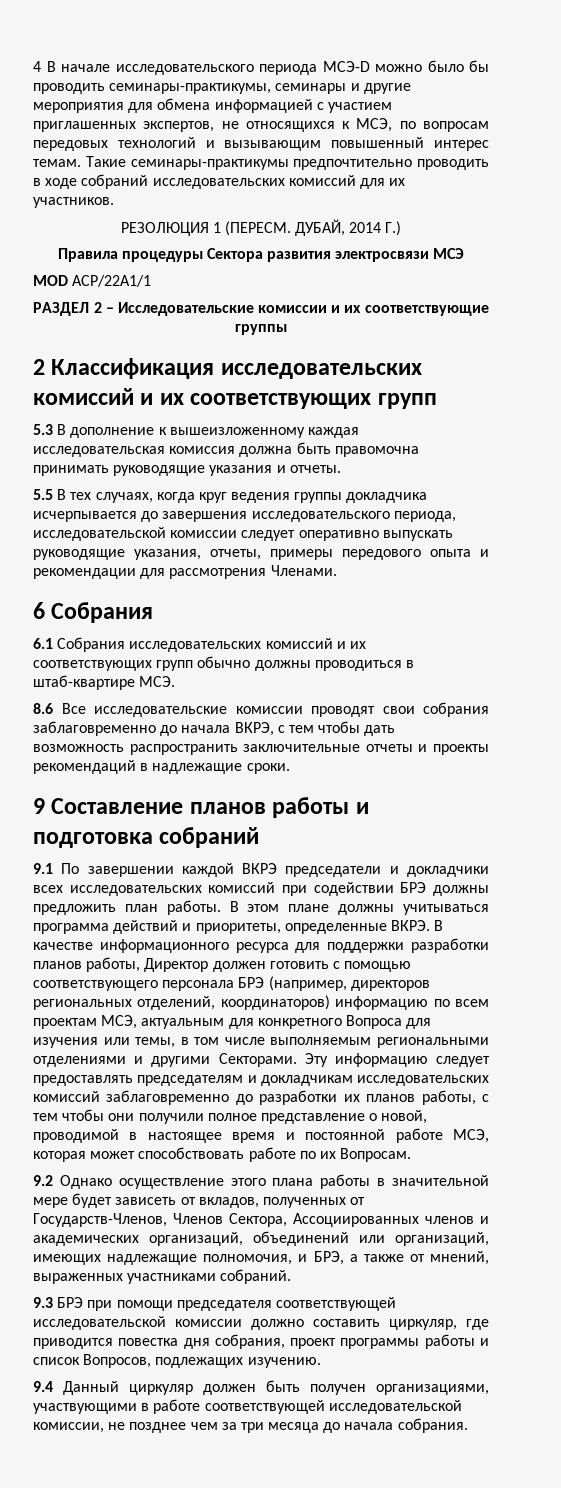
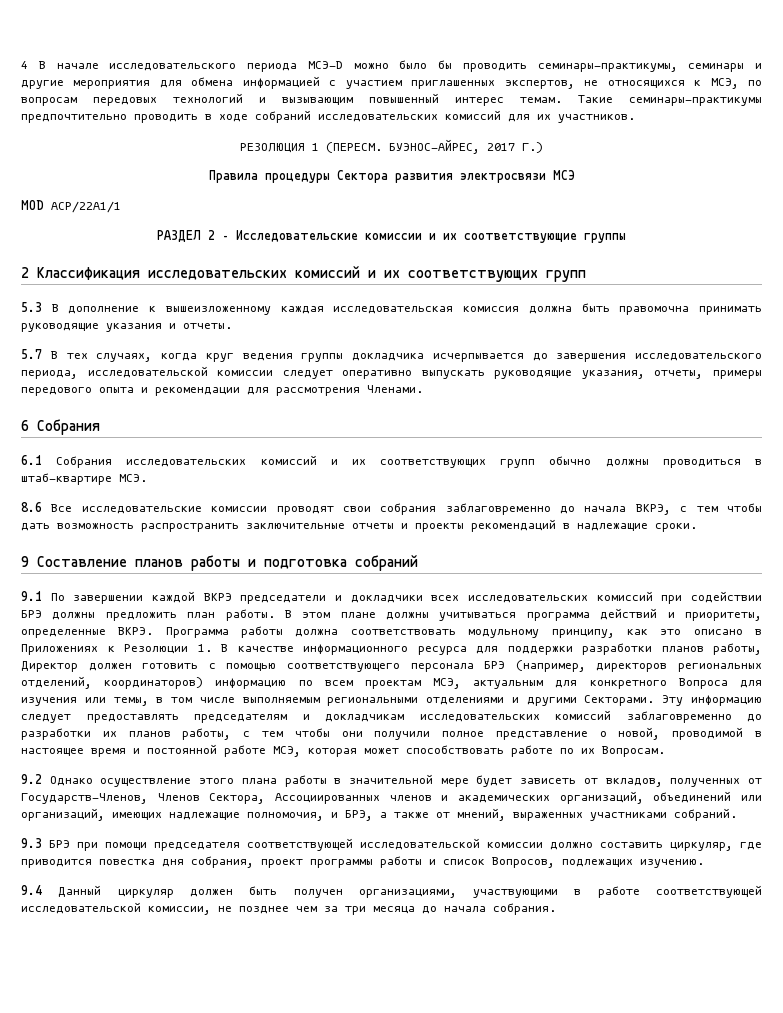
[295,219,382,236] ДУБАЙ, 2014 -> [389,139,515,154] БУЭНОС-АЙРЕС, 2017
[33,489,53,500] 5.5 -> [21,349,42,359] 5.7
(430, 925) none -> [165,626,763,638] [21,644,212,655] Программа работы должна соответствовать модульному принципу, как это описано в Приложениях к Резолюции 1.

